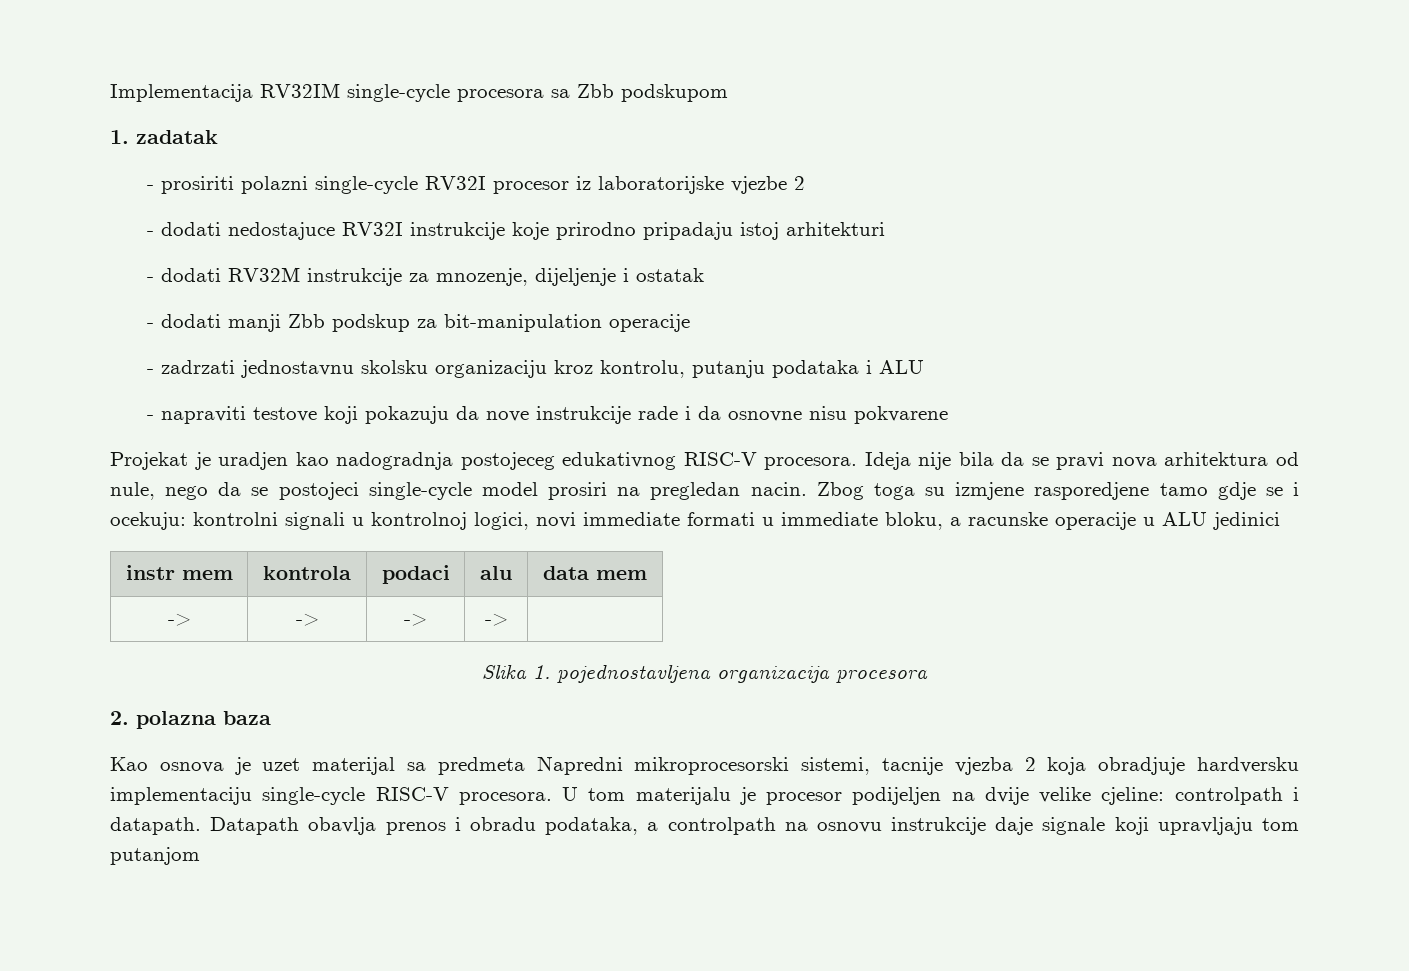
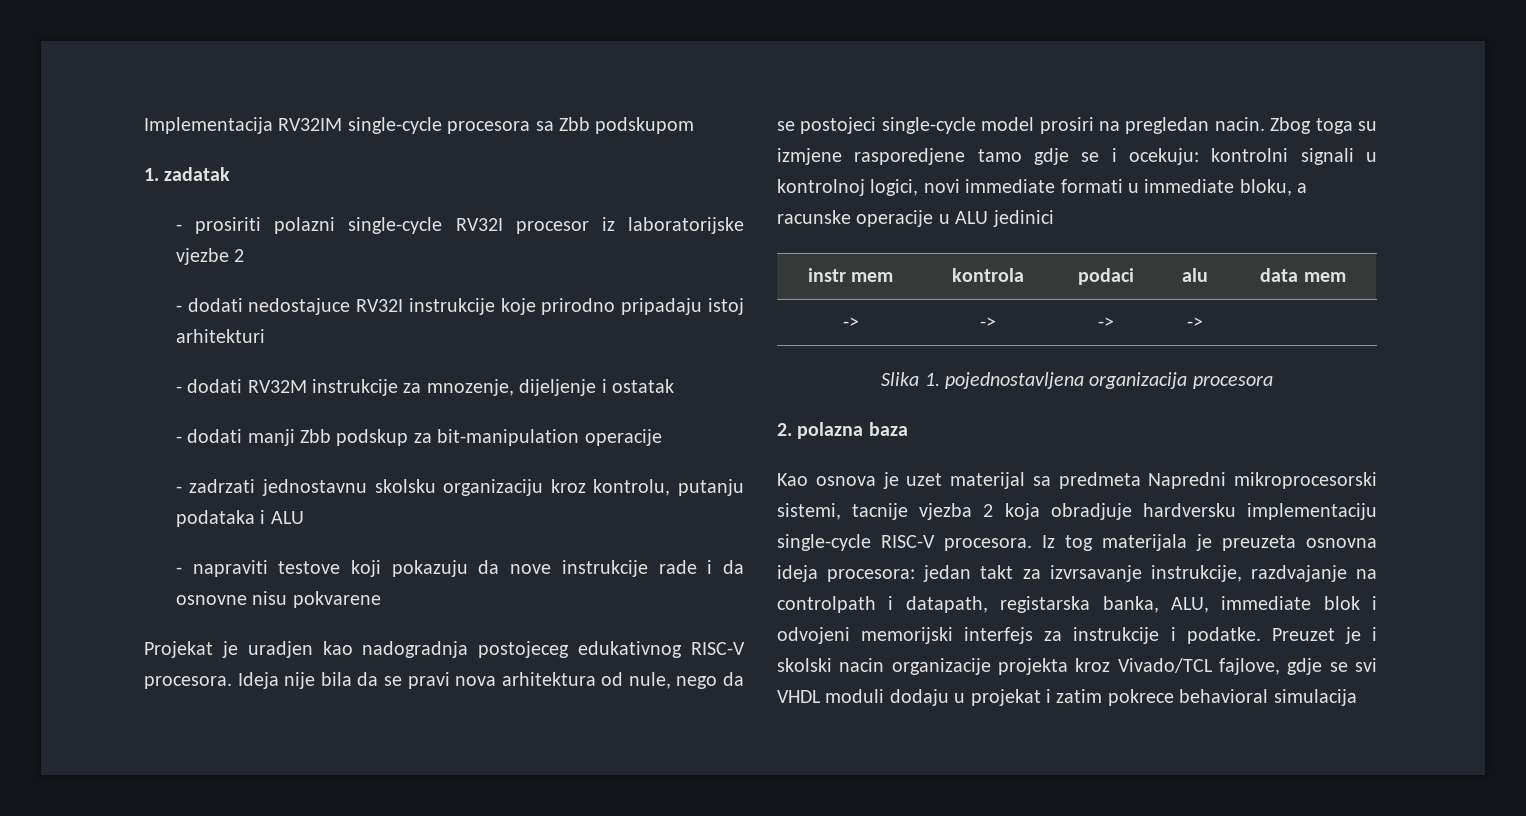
[562,787,1299,805] [110,817,1299,835] [110,847,200,865] U tom materijalu je procesor podijeljen na dvije velike cjeline: controlpath i datapath. Datapath obavlja prenos i obradu podataka, a controlpath na osnovu instrukcije daje signale koji upravljaju tom putanjom -> [1042,534,1377,551] [777,565,1377,582] [777,596,1377,613] [777,627,1377,644] [777,658,1377,675] [777,689,1357,706] Iz tog materijala je preuzeta osnovna ideja procesora: jedan takt za izvrsavanje instrukcije, razdvajanje na controlpath i datapath, registarska banka, ALU, immediate blok i odvojeni memorijski interfejs za instrukcije i podatke. Preuzet je i skolski nacin organizacije projekta kroz Vivado/TCL fajlove, gdje se svi VHDL moduli dodaju u projekat i zatim pokrece behavioral simulacija

